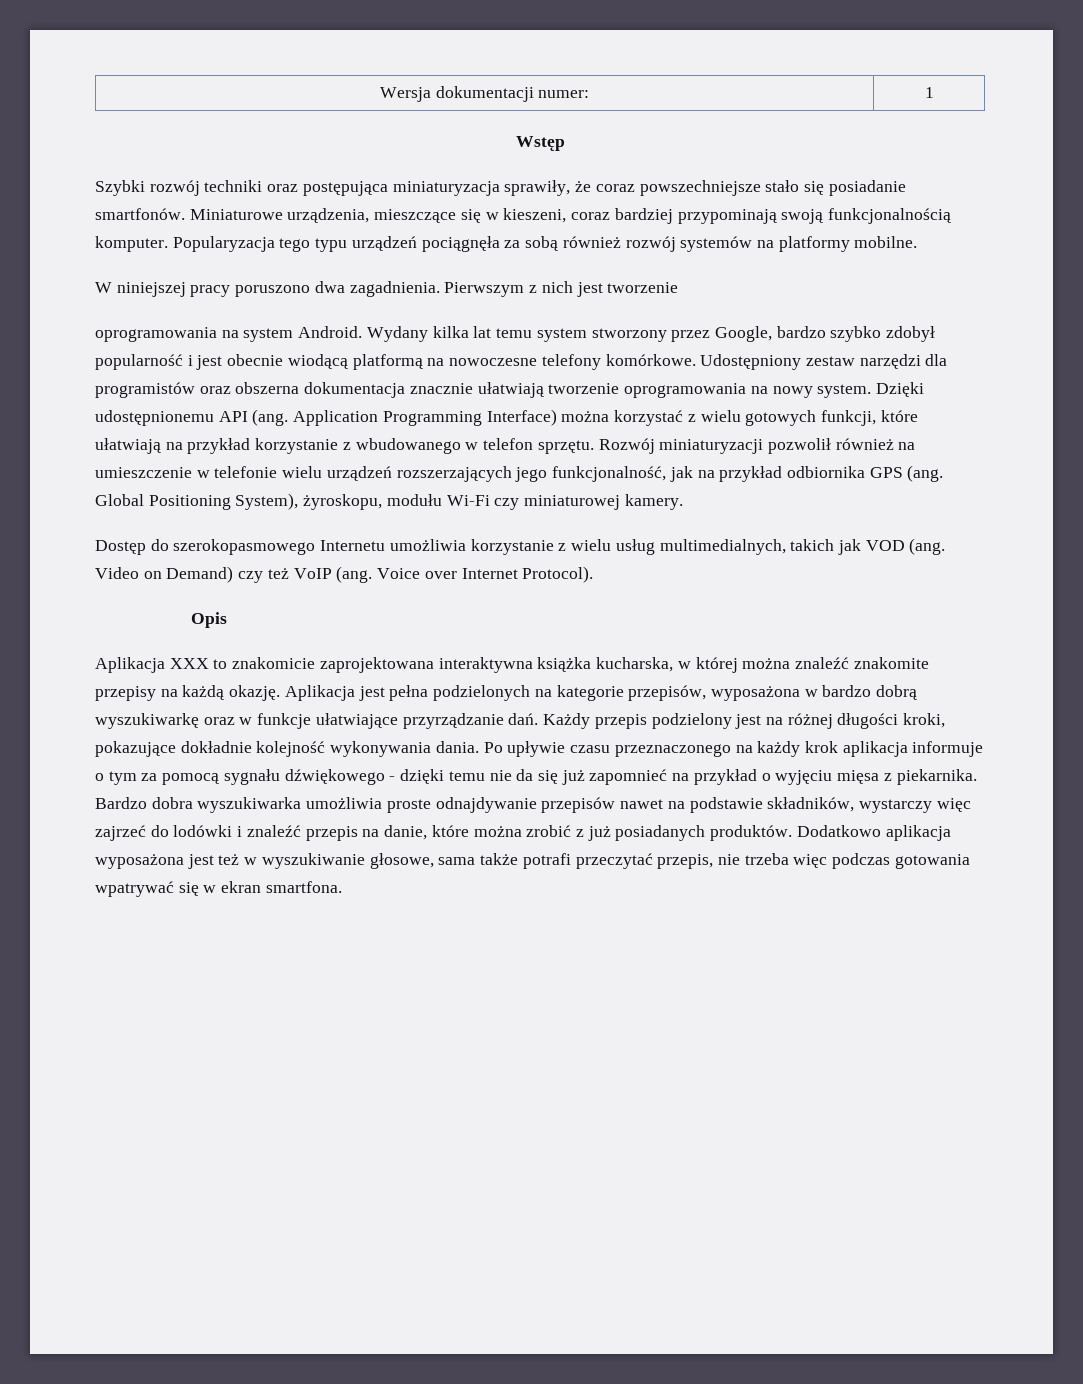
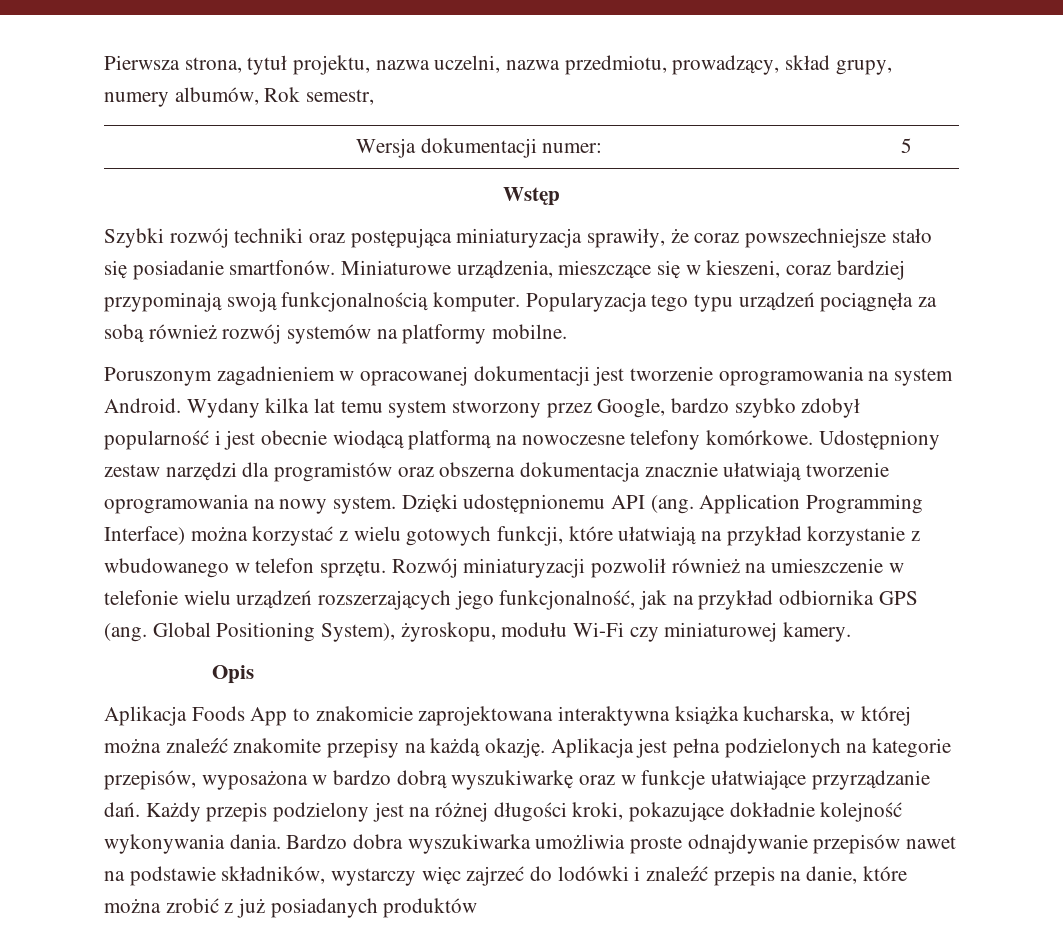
(379, 94) none -> [104,55,892,75] [104,87,375,107] Pierwsza strona, tytuł projektu, nazwa uczelni, nazwa przedmiotu, prowadzący, skład grupy, numery albumów, Rok semestr, //
[924,87,934,98] 1 -> [900,138,912,153] 5
[95,281,573,297] W niniejszej pracy poruszono dwa zagadnienia. Pierwszym z nich -> [104,366,590,386] Poruszonym zagadnieniem w opracowanej dokumentacji
(679, 287) // -> (714, 373) none
[95,538,946,555] [95,566,594,583] // Dostęp do szerokopasmowego Internetu umożliwia korzystanie z wielu usług multimedialnych, takich jak VOD (ang. Video on Demand) czy też VoIP (ang. Voice over Internet Protocol). -> (852, 632) none
[169,658,209,669] XXX -> [191,706,288,726] Foods App
[483,741,984,757] [95,769,977,785] Po upływie czasu przeznaczonego na każdy krok aplikacja informuje o tym za pomocą sygnału dźwiękowego - dzięki temu nie da się już zapomnieć na przykład o wyjęciu mięsa z piekarnika. -> (281, 841) none
[710,825,951,841] [95,853,970,869] [95,881,342,897] produktów. Dodatkowo aplikacja wyposażona jest też w wyszukiwanie głosowe, sama także potrafi przeczytać przepis, nie trzeba więc podczas gotowania wpatrywać się w ekran smartfona. -> [383,898,478,918] produktów

